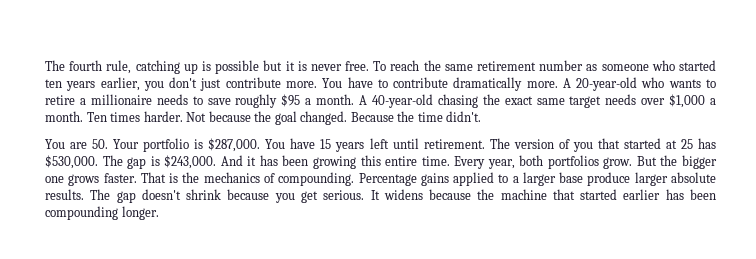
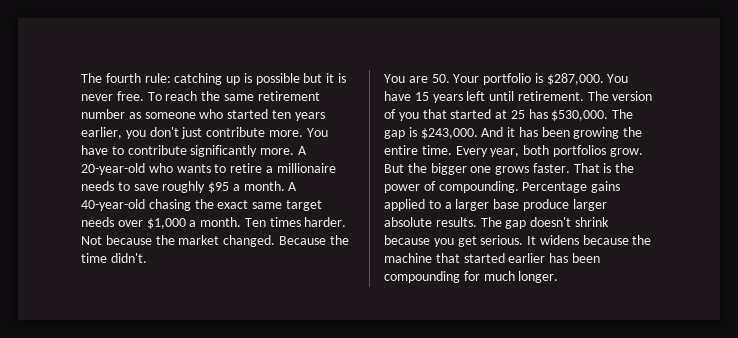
[106,60,132,74] rule, -> [144,73,171,83] rule:
[453,77,523,91] dramatically -> [190,145,258,157] significantly
[274,111,297,125] goal -> [178,235,220,245] market
[360,155,381,166] this -> [623,127,643,137] the
[203,172,260,183] mechanics -> [384,184,420,193] power
(118, 213) none -> [463,271,515,281] for much

